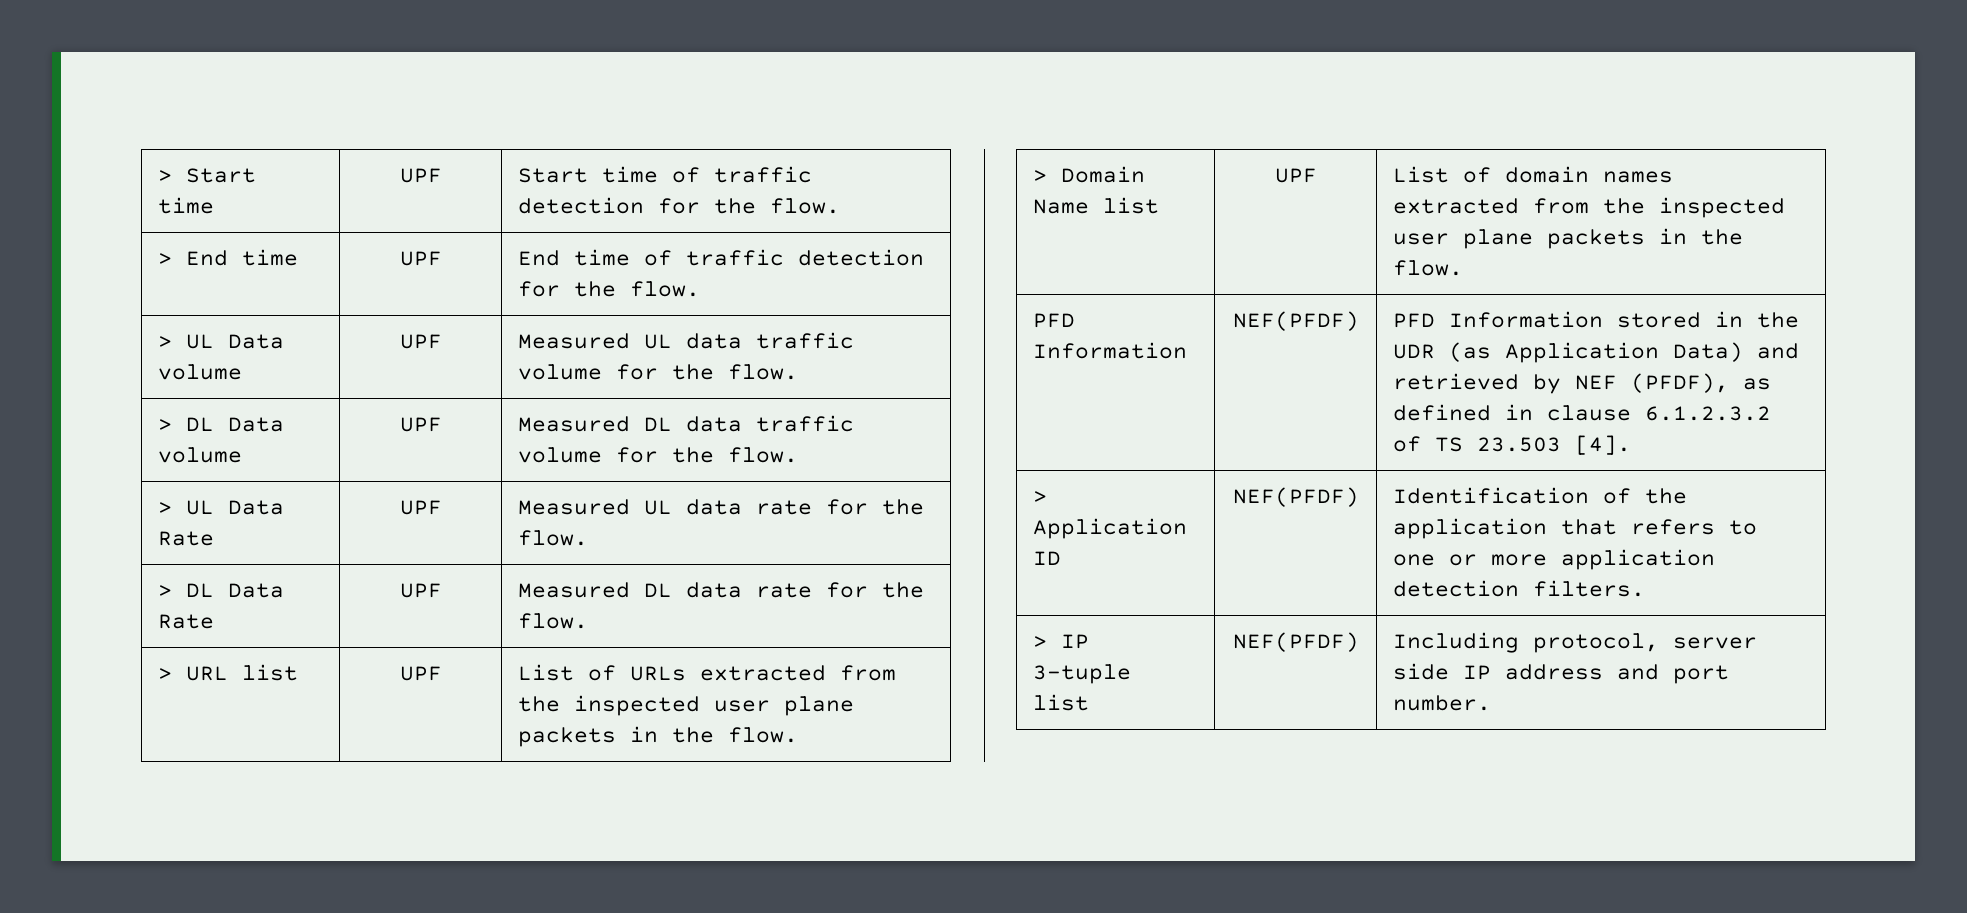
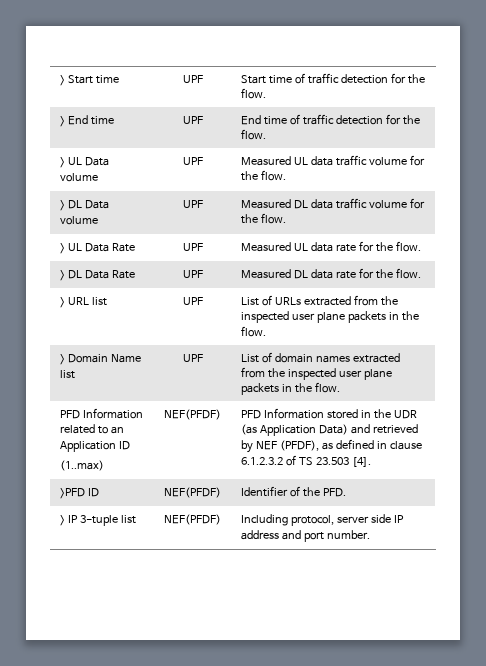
(1188, 350) none -> [59,424,124,434] [59,441,130,452] [59,460,104,471] related to an Application ID // (1..max)
[1033,491,1048,503] [1033,518,1188,539] > Application -> [59,488,85,499] >PFD
[1393,487,1590,504] Identification -> [240,486,288,497] Identifier
[1393,518,1758,539] [1393,549,1716,570] [1393,580,1646,597] application that refers to one or more application detection filters. -> [322,488,346,497] PFD.

